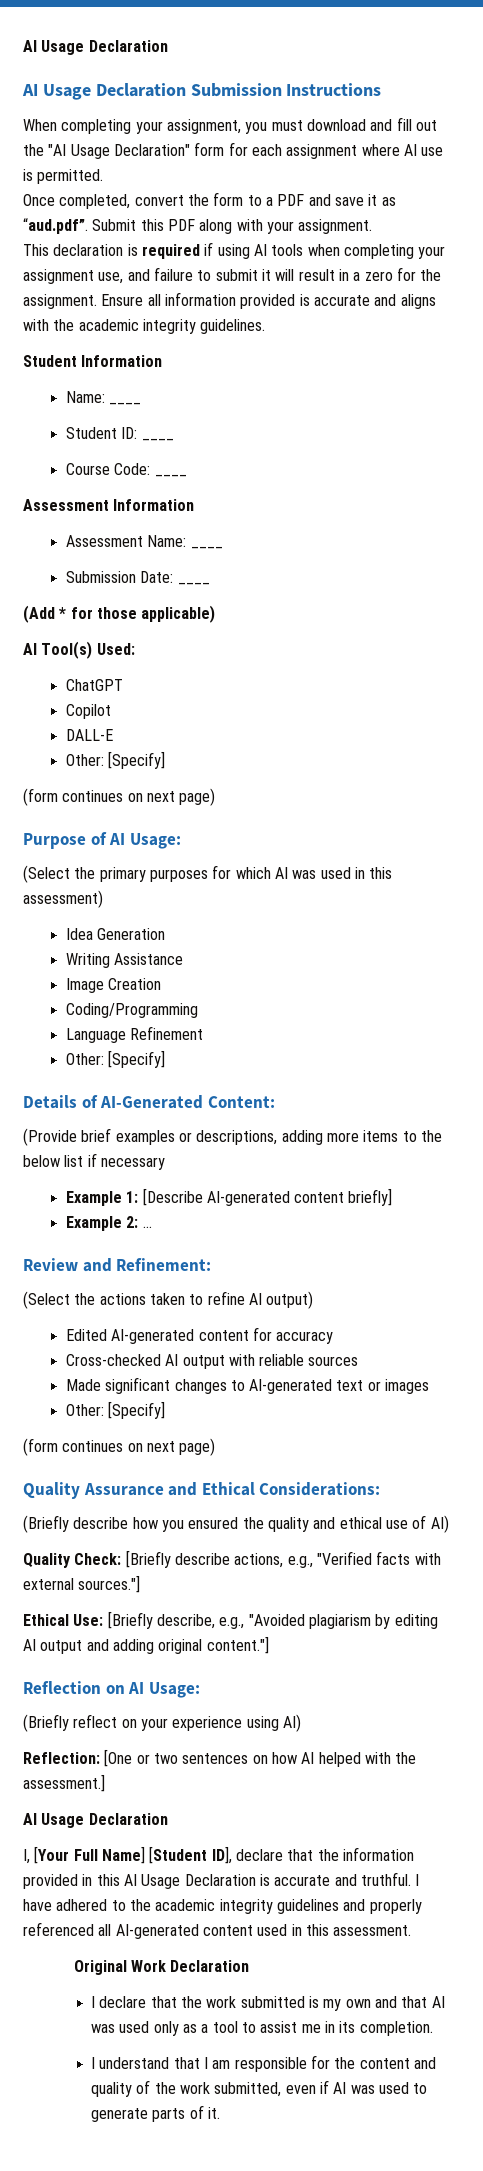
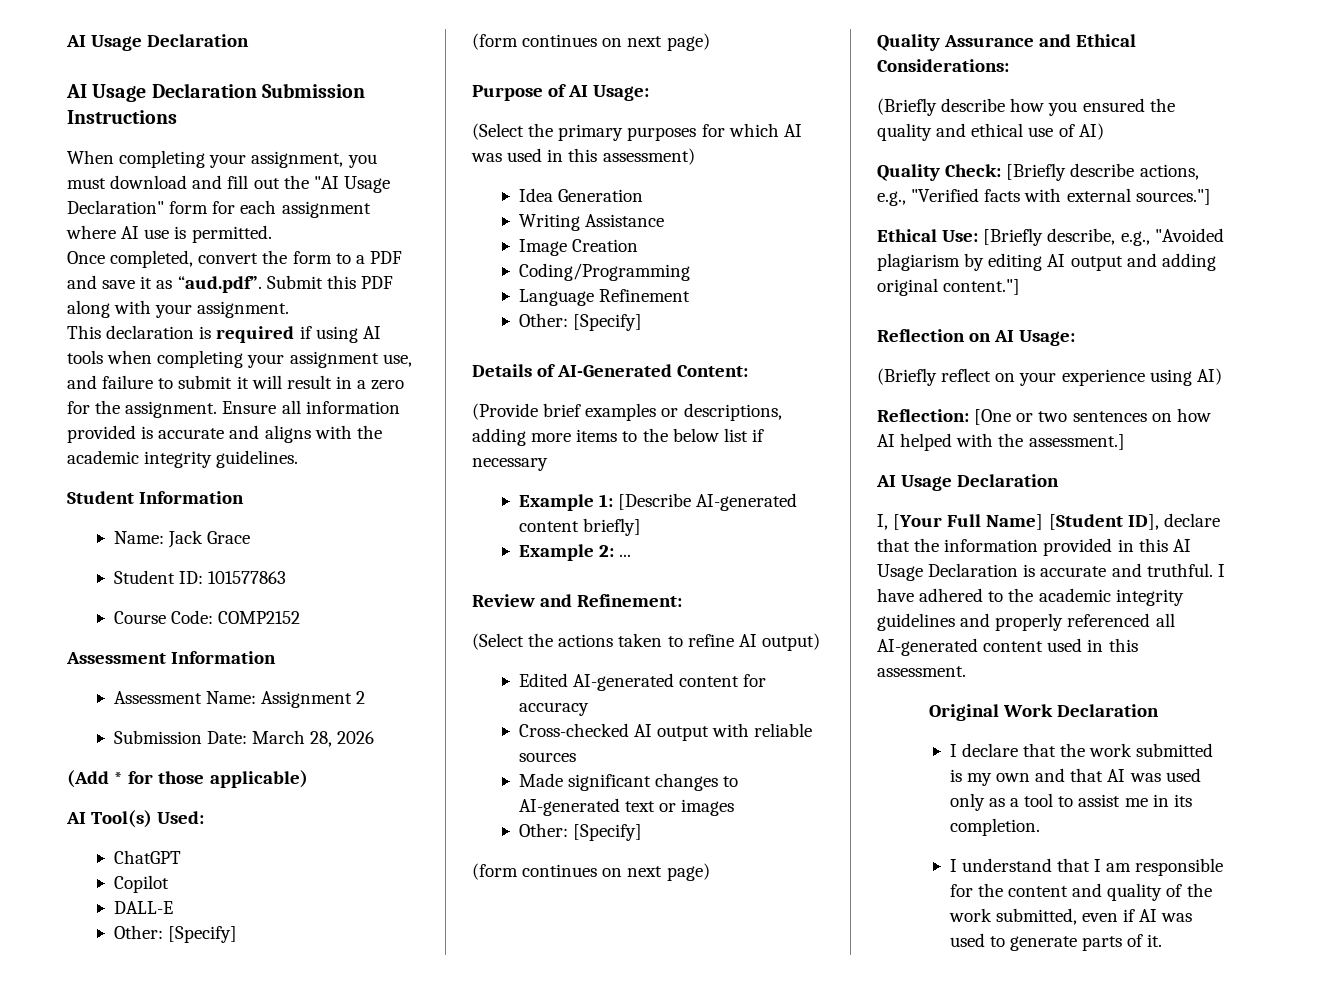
[109,402,142,405] ____ -> [167,530,251,548] Jack Grace
[141,438,174,441] ____ -> [208,571,287,584] 101577863
[154,474,187,477] ____ -> [218,611,301,624] COMP2152
[190,546,223,549] ____ -> [261,691,366,708] Assignment 2
[177,582,210,585] ____ -> [252,730,375,747] March 28, 2026

